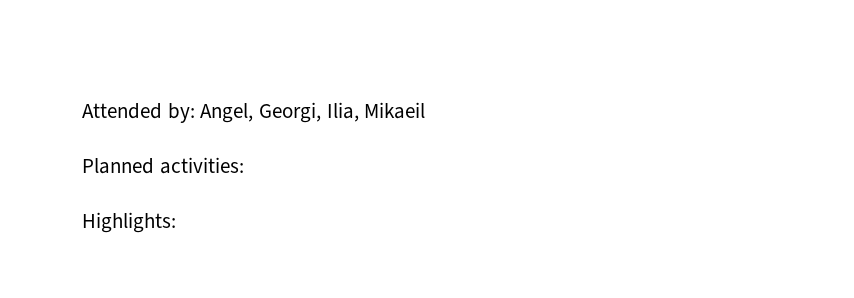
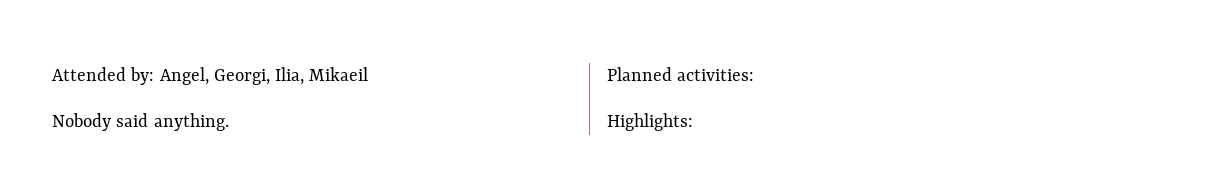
(426, 110) none -> [52,113,229,131] // Nobody said anything.

